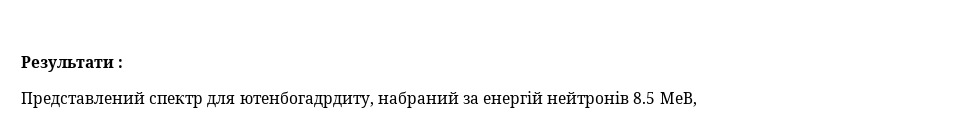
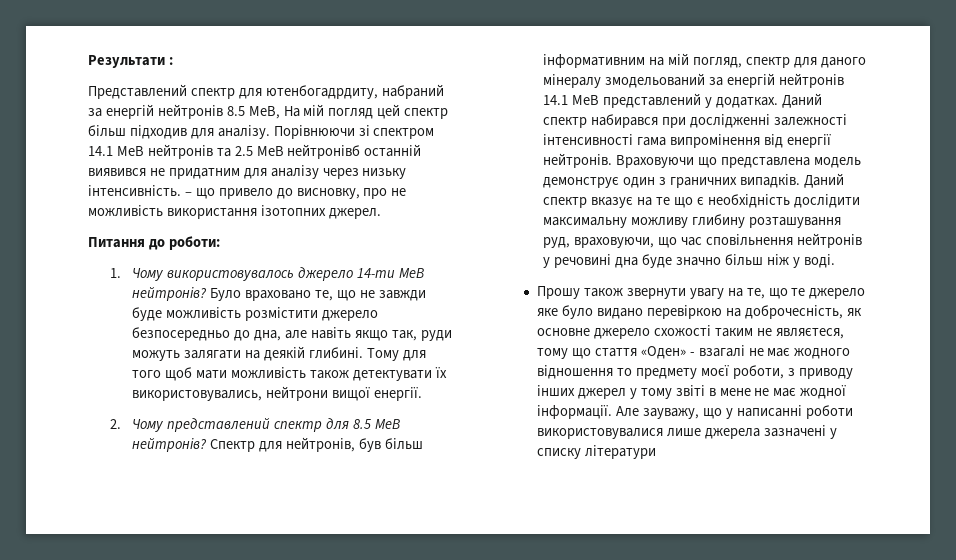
(697, 99) none -> [283,104,449,119] [88,125,435,139] [88,144,422,159] [88,165,407,179] [88,185,407,199] [88,205,381,219] [88,236,220,250] [110,267,424,281] [132,287,426,301] [132,307,378,321] [132,327,452,341] [132,346,426,361] [132,367,447,381] [132,386,422,401] [110,418,400,432] [132,437,423,452] [543,53,866,68] [543,73,844,88] [543,93,822,108] [543,114,847,128] [543,134,831,148] [543,153,861,168] [543,173,844,188] [543,194,860,208] [543,214,841,228] [543,233,862,248] [543,254,835,268] [537,286,866,299] [537,305,862,319] [537,325,844,339] [537,345,851,359] [537,365,853,379] [537,385,847,399] [537,405,853,419] [537,425,837,439] [537,445,656,459] На мій погляд цей спектр більш підходив для аналізу. Порівнюючи зі спектром 14.1 МеВ нейтронів та 2.5 МеВ нейтронівб останній виявився не придатним для аналізу через низьку інтенсивність. – що привело до висновку, про не можливість використання ізотопних джерел. // Питання до роботи: // 1. Чому використовувалось джерело 14-ти МеВ нейтронів? Було враховано те, що не завжди буде можливість розмістити джерело безпосередньо до дна, але навіть якщо так, руди можуть залягати на деякій глибині. Тому для того щоб мати можливість також детектувати їх використовувались, нейтрони вищої енергії. // 2. Чому представлений спектр для 8.5 МеВ нейтронів? Спектр для нейтронів, був більш інформативним на мій погляд, спектр для даного мінералу змодельований за енергій нейтронів 14.1 МеВ представлений у додатках. Даний спектр набирався при дослідженні залежності інтенсивності гама випромінення від енергії нейтронів. Враховуючи що представлена модель демонструє один з граничних випадків. Даний спектр вказує на те що є необхідність дослідити максимальну можливу глибину розташування руд, враховуючи, що час сповільнення нейтронів у речовині дна буде значно більш ніж у воді. // Прошу також звернути увагу на те, що те джерело яке було видано перевіркою на доброчесність, як основне джерело схожості таким не являєтеся, тому що стаття «Оден» - взагалі не має жодного відношення то предмету моєї роботи, з приводу інших джерел у тому звіті в мене не має жодної інформації. Але зауважу, що у написанні роботи використовувалися лише джерела зазначені у списку літератури

